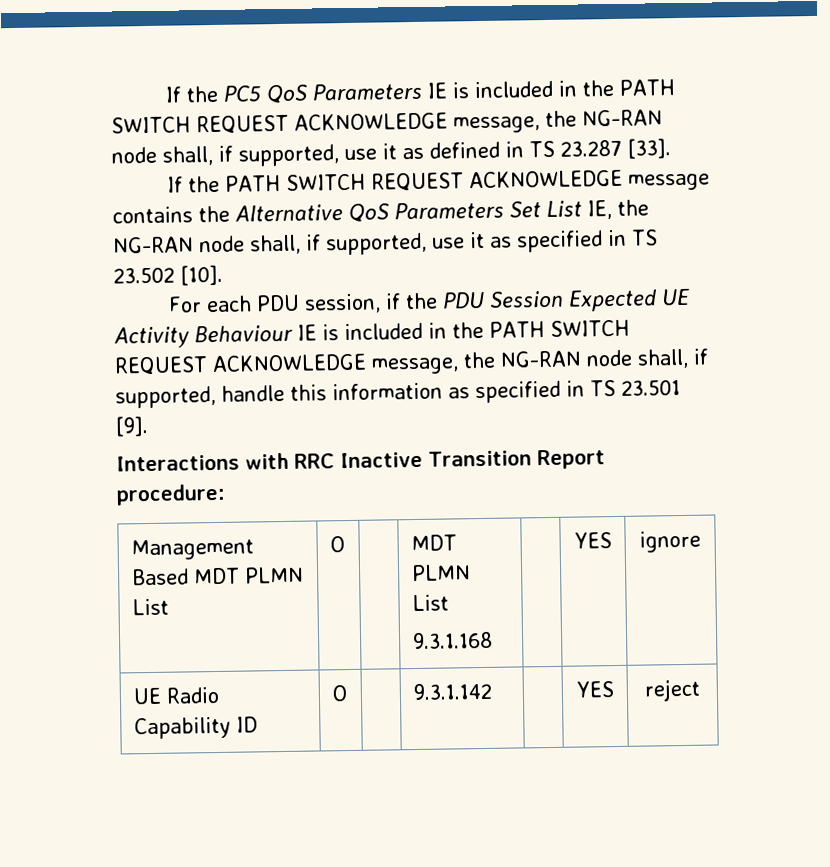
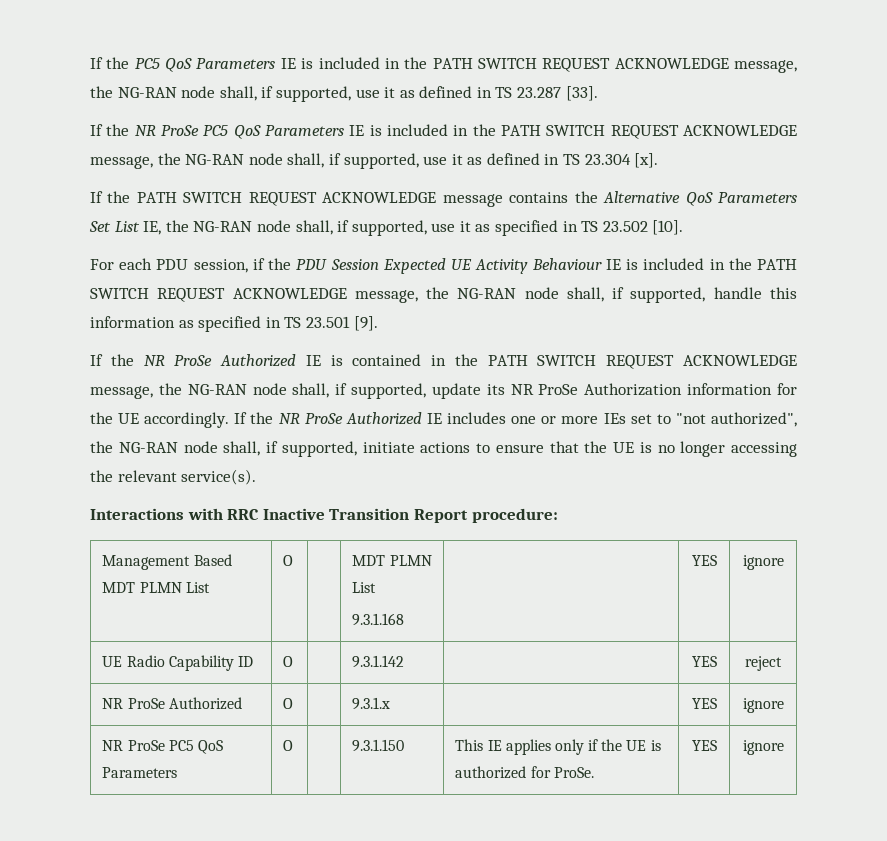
(671, 148) none -> [90,124,797,139] [90,153,659,169] // If the NR ProSe PC5 QoS Parameters IE is included in the PATH SWITCH REQUEST ACKNOWLEDGE message, the NG-RAN node shall, if supported, use it as defined in TS 23.304 [x].
(149, 426) none -> [90,354,797,369] [90,383,797,399] [90,412,798,428] [90,441,797,457] [90,469,257,485] // If the NR ProSe Authorized IE is contained in the PATH SWITCH REQUEST ACKNOWLEDGE message, the NG-RAN node shall, if supported, update its NR ProSe Authorization information for the UE accordingly. If the NR ProSe Authorized IE includes one or more IEs set to "not authorized", the NG-RAN node shall, if supported, initiate actions to ensure that the UE is no longer accessing the relevant service(s).
(701, 690) none -> [102,697,242,710] [283,698,294,709] [352,697,391,710] [691,698,717,709] [742,698,784,713] [102,740,223,754] [102,767,178,778] [283,740,294,751] [352,739,405,752] [455,739,661,755] [455,766,594,779] [691,740,717,751] [742,740,784,755] // NR ProSe Authorized | O | | 9.3.1.x | | YES | ignore // NR ProSe PC5 QoS Parameters | O | | 9.3.1.150 | This IE applies only if the UE is authorized for ProSe. | YES | ignore

